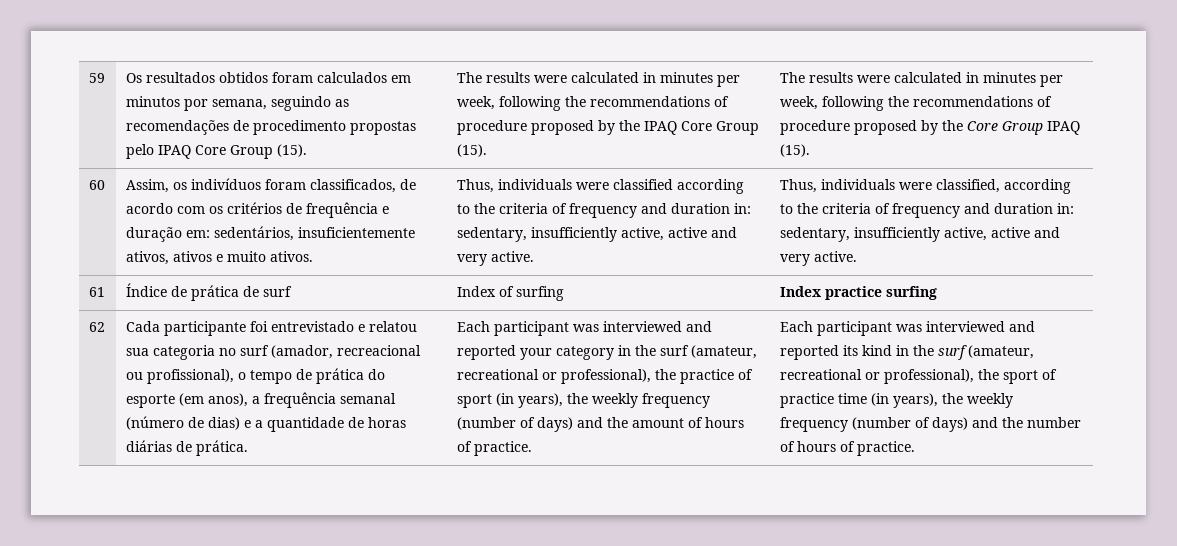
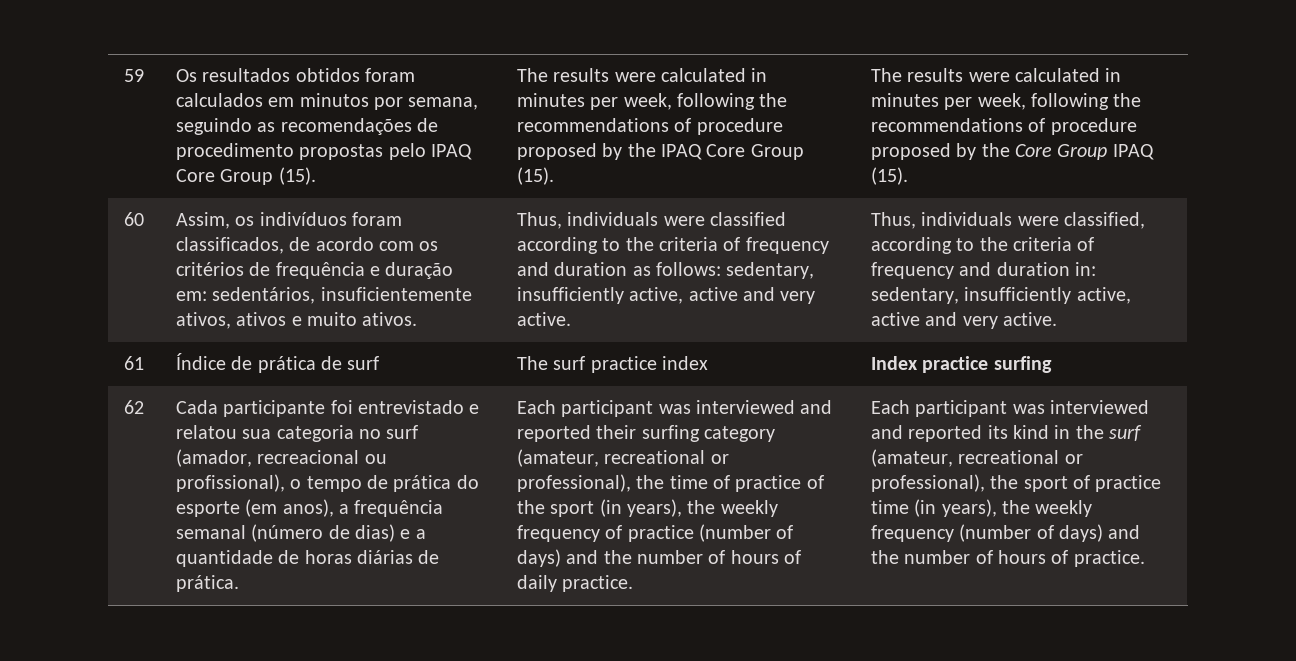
[734,203,752,214] in: -> [632,262,722,276] as follows:
[457,286,565,301] Index of surfing -> [516,356,709,373] The surf practice index
[520,345,758,360] [457,369,677,384] your category in the surf (amateur, recreational or professional), the -> [596,425,776,442] [516,449,729,467] [516,474,731,492] their surfing category (amateur, recreational or professional), the time of
(754, 374) none -> [516,500,545,514] the
[457,417,745,432] [457,441,473,452] (number of days) and the amount of hours of -> [605,524,794,542] [516,549,802,567] [516,575,557,592] of practice (number of days) and the number of hours of daily

